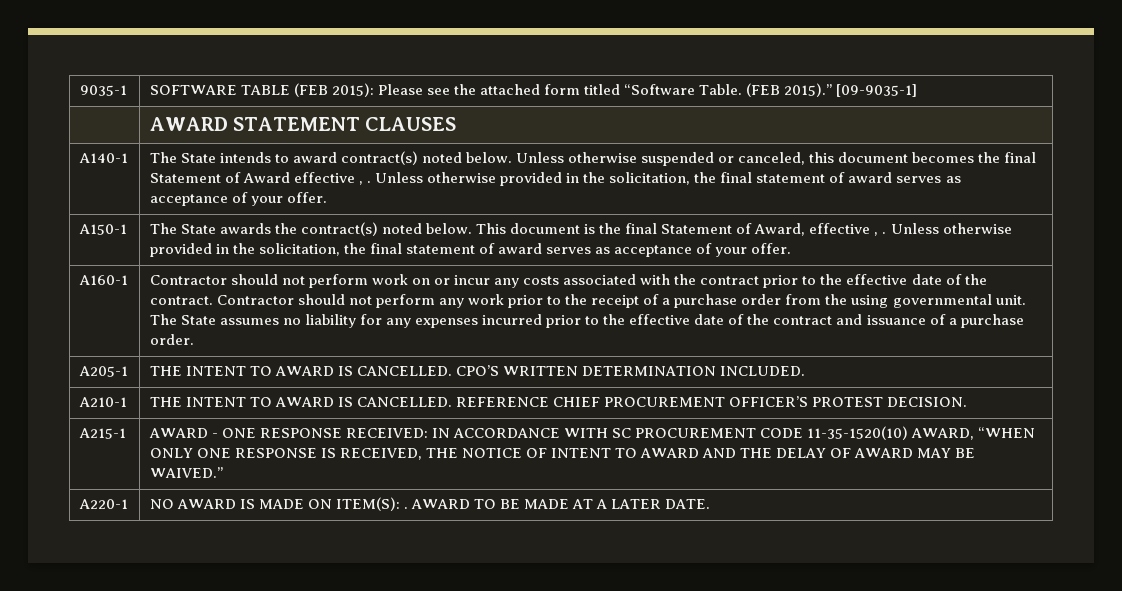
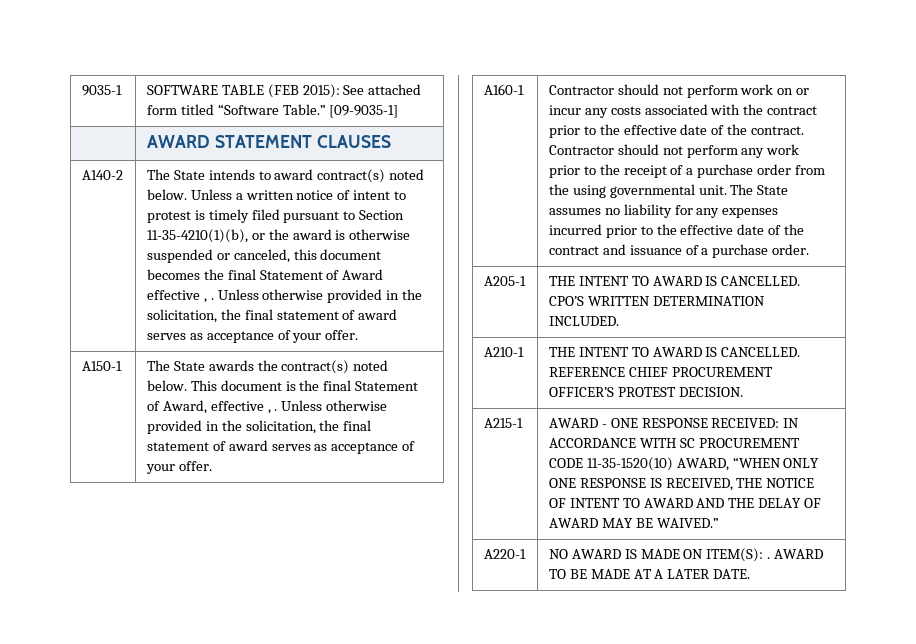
[377,84,476,95] Please see the -> [343,85,365,95] See
[699,83,833,97] Table. (FEB 2015).” -> [282,104,326,115] Table.”
[78,153,128,163] A140-1 -> [81,170,123,180] A140-2
(565, 157) none -> [235,190,407,200] [146,209,405,223] [146,229,346,243] a written notice of intent to protest is timely filed pursuant to Section 11-35-4210(1)(b), or the award is

